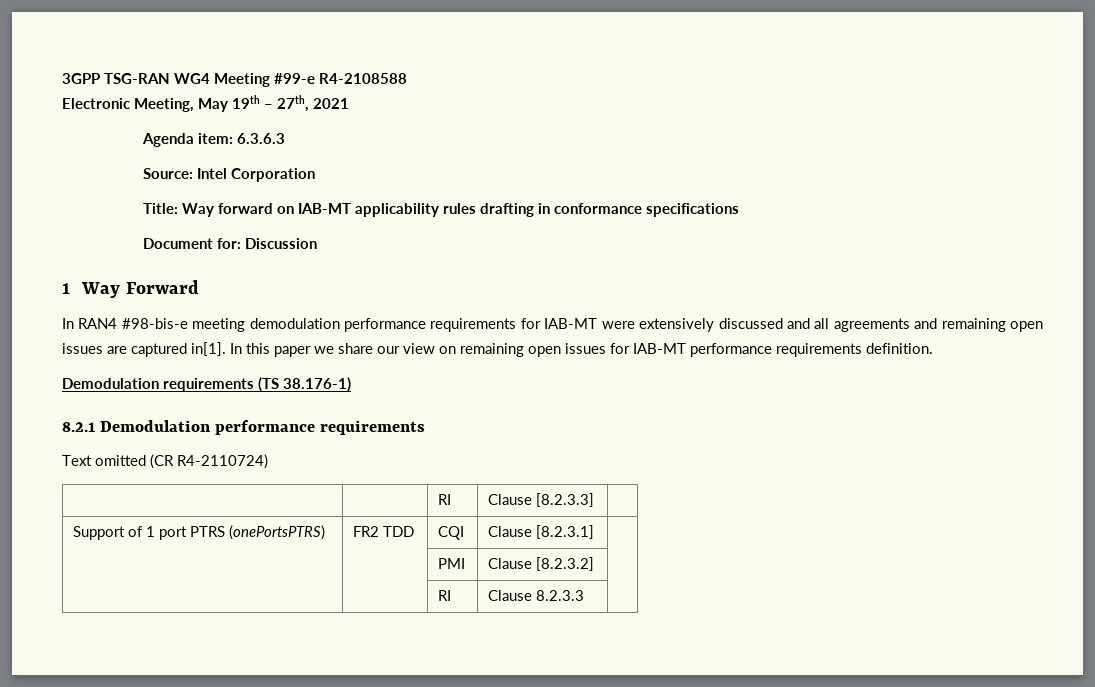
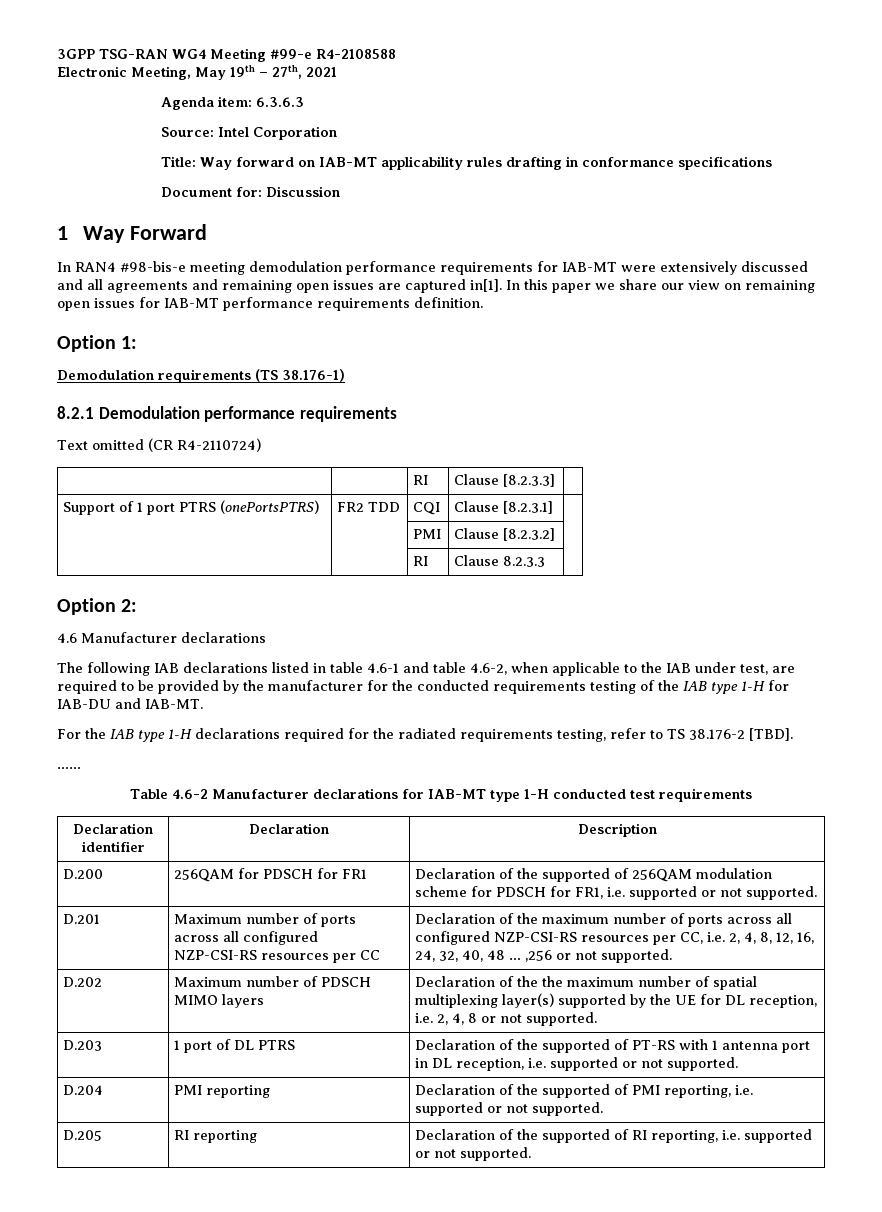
(933, 348) none -> [57,335,138,352] // Option 1:
(585, 595) none -> [57,598,138,615] [57,632,266,643] [57,662,795,676] [57,680,789,694] [57,698,203,709] [57,728,793,742] [57,767,81,769] [130,788,752,802] [73,823,153,834] [81,841,145,852] [249,823,329,834] [577,823,657,837] [62,869,103,879] [173,868,367,882] [414,868,772,882] [414,886,817,900] [62,914,100,924] [173,913,356,927] [173,931,318,945] [173,950,380,963] [414,913,792,927] [414,931,814,945] [414,949,672,963] [62,977,102,987] [173,976,371,987] [173,994,264,1008] [414,976,757,990] [414,993,817,1008] [414,1012,597,1026] [62,1040,102,1051] [173,1039,295,1053] [414,1039,810,1053] [414,1057,738,1071] [62,1085,103,1095] [173,1085,270,1098] [414,1084,753,1098] [414,1102,603,1116] [62,1130,102,1141] [173,1130,257,1143] [414,1129,812,1143] [414,1147,531,1161] // Option 2: // 4.6 Manufacturer declarations // The following IAB declarations listed in table 4.6-1 and table 4.6-2, when applicable to the IAB under test, are required to be provided by the manufacturer for the conducted requirements testing of the IAB type 1-H for IAB-DU and IAB-MT. // For the IAB type 1-H declarations required for the radiated requirements testing, refer to TS 38.176-2 [TBD]. // …… // Table 4.6-2 Manufacturer declarations for IAB-MT type 1-H conducted test requirements // Declaration identifier | Declaration | Description // D.200 | 256QAM for PDSCH for FR1 | Declaration of the supported of 256QAM modulation scheme for PDSCH for FR1, i.e. supported or not supported. // D.201 | Maximum number of ports across all configured NZP-CSI-RS resources per CC | Declaration of the maximum number of ports across all configured NZP-CSI-RS resources per CC, i.e. 2, 4, 8, 12, 16, 24, 32, 40, 48 … ,256 or not supported. // D.202 | Maximum number of PDSCH MIMO layers | Declaration of the the maximum number of spatial multiplexing layer(s) supported by the UE for DL reception, i.e. 2, 4, 8 or not supported. // D.203 | 1 port of DL PTRS | Declaration of the supported of PT-RS with 1 antenna port in DL reception, i.e. supported or not supported. // D.204 | PMI reporting | Declaration of the supported of PMI reporting, i.e. supported or not supported. // D.205 | RI reporting | Declaration of the supported of RI reporting, i.e. supported or not supported.

